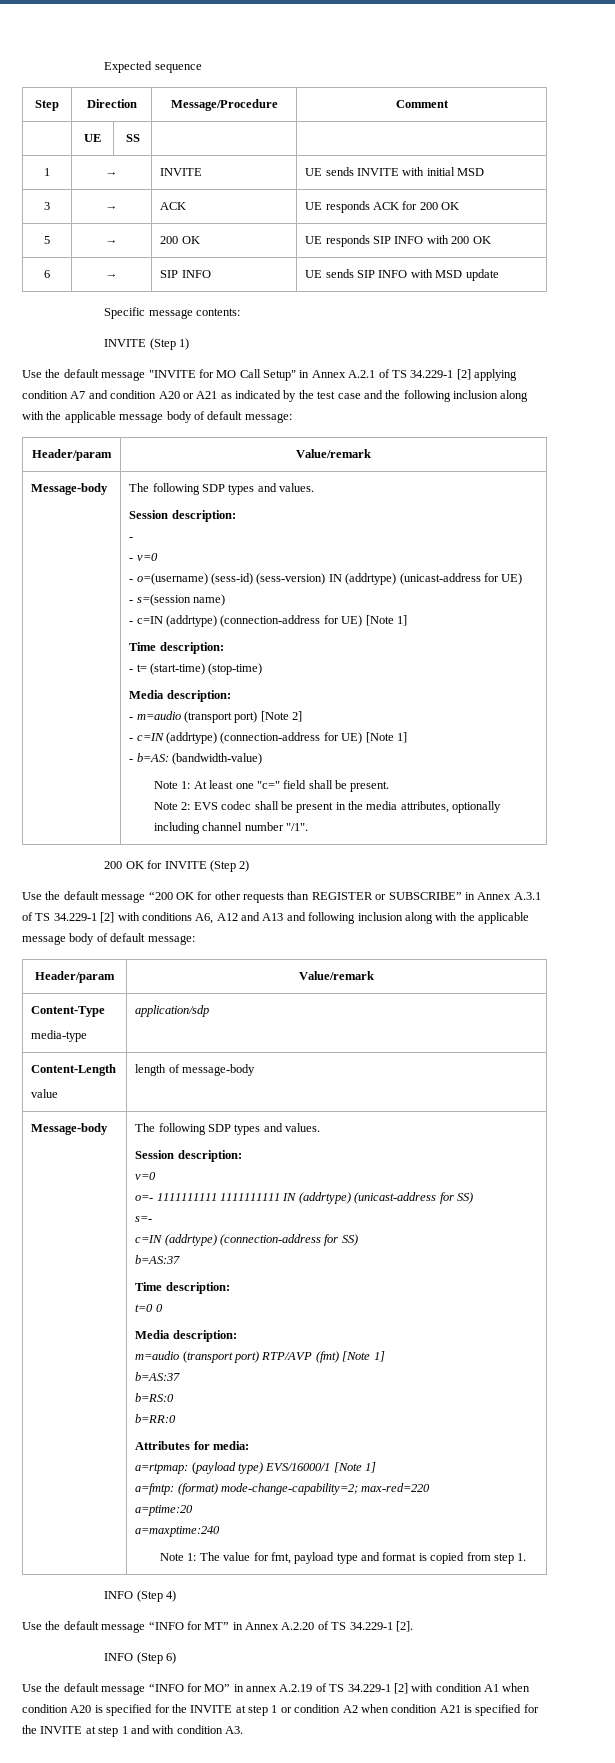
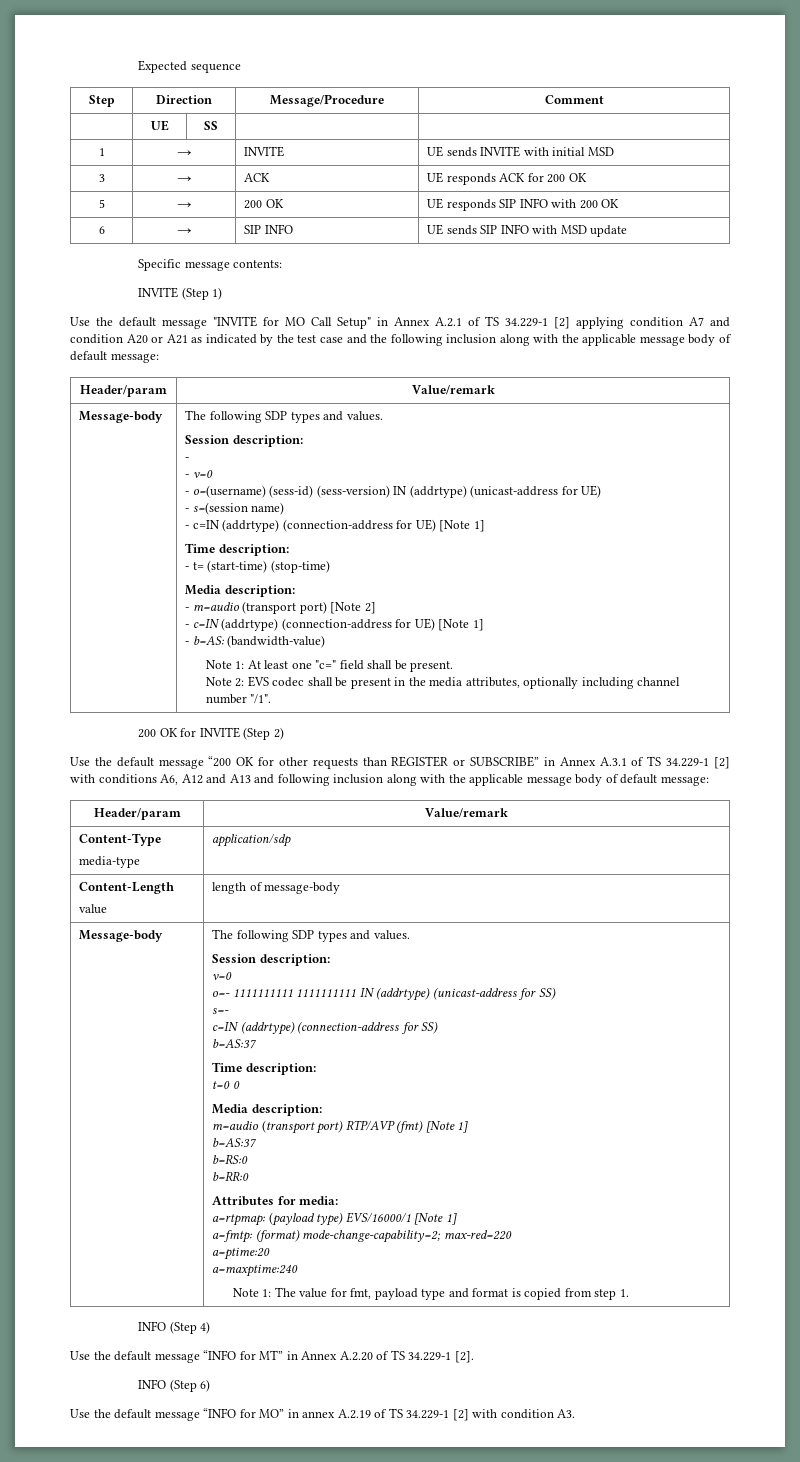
[484,1683,531,1692] [22,1704,539,1716] [22,1725,223,1737] A1 when condition A20 is specified for the INVITE at step 1 or condition A2 when condition A21 is specified for the INVITE at step 1 and with condition -> (554, 1414) none

